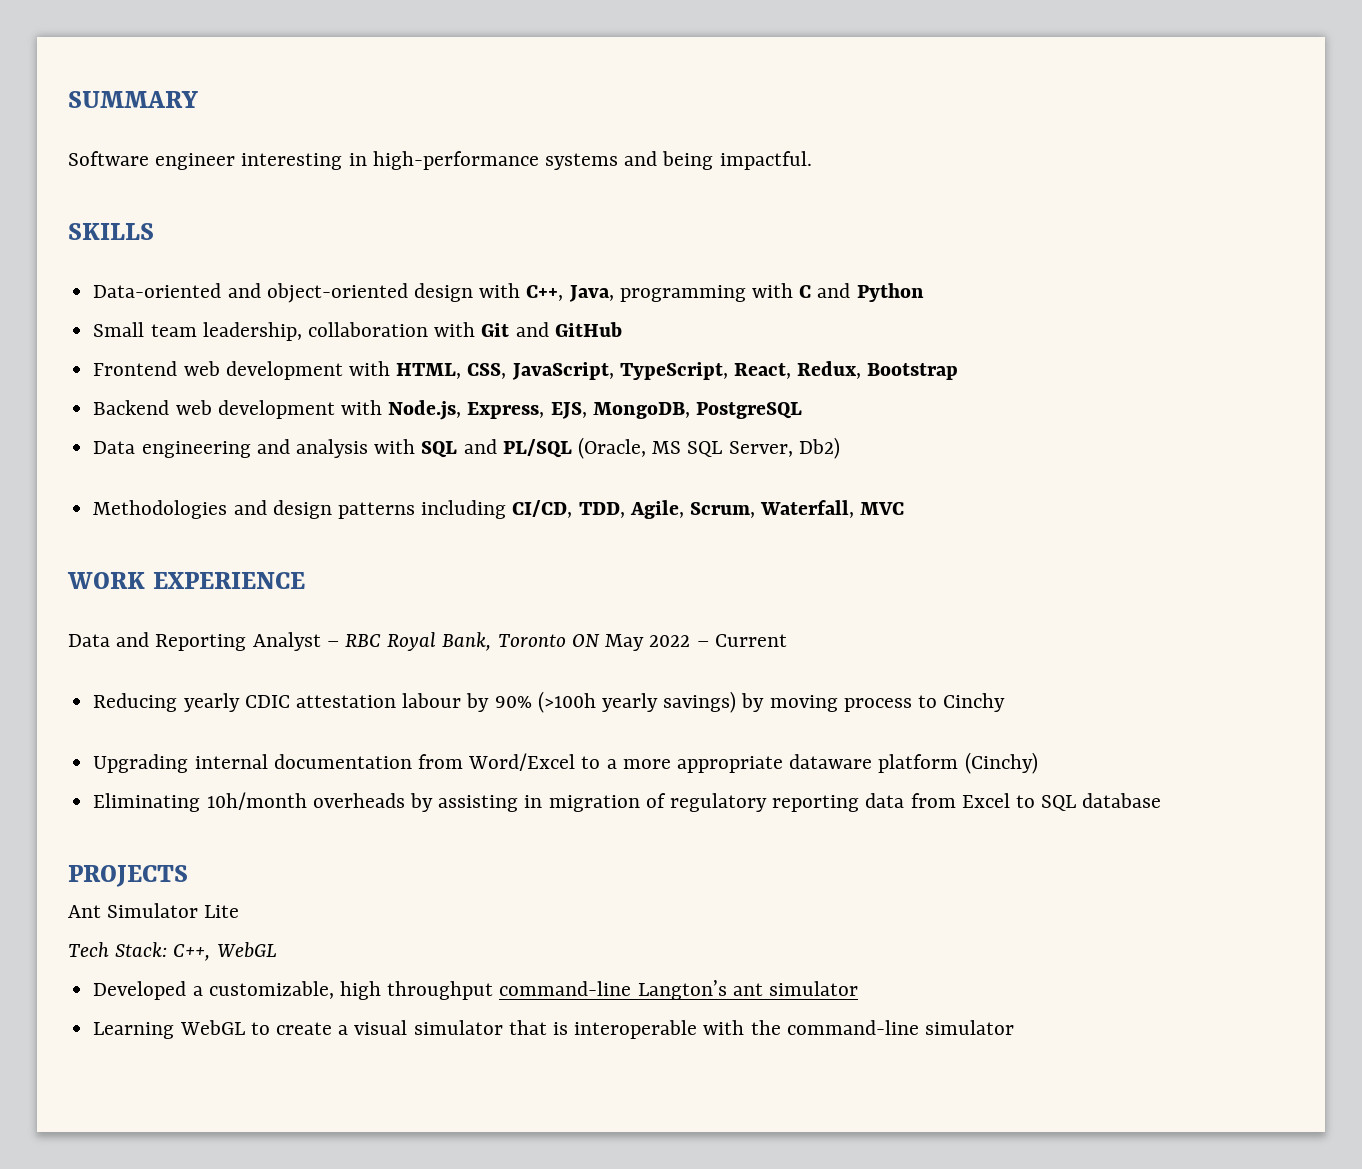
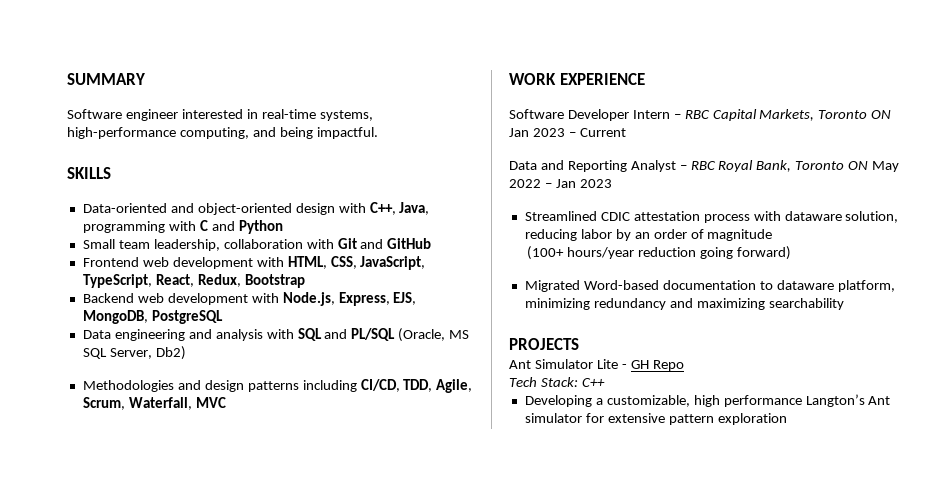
[241,151,619,170] interesting in high-performance systems -> [181,109,373,121] [67,127,249,139] interested in real-time systems, high-performance computing,
(305, 580) none -> [509,109,892,121] [509,128,626,137] // Software Developer Intern – RBC Capital Markets, Toronto ON Jan 2023 – Current
[714,634,787,647] [93,691,1006,713] [93,752,1038,774] [93,792,1162,812] Current // Reducing yearly CDIC attestation labour by 90% (>100h yearly savings) by moving process to Cinchy // Upgrading internal documentation from Word/Excel to a more appropriate dataware platform (Cinchy) // Eliminating 10h/month overheads by assisting in migration of regulatory reporting data from Excel to SQL database -> [555,179,612,188] [524,211,899,223] [524,229,773,241] [526,246,791,260] [524,280,895,292] [524,298,844,310] Jan 2023 // Streamlined CDIC attestation process with dataware solution, reducing labor by an order of magnitude // (100+ hours/year reduction going forward) // Migrated Word-based documentation to dataware platform, minimizing redundancy and maximizing searchability
(240, 911) none -> [621,360,684,371] - GH Repo
[173,942,277,961] [93,980,858,1000] [93,1020,1015,1039] C++, WebGL // Developed a customizable, high throughput command-line Langton’s ant simulator // Learning WebGL to create a visual simulator that is interoperable with the command-line simulator -> [581,378,605,387] [524,394,891,407] [524,413,787,425] C++ // Developing a customizable, high performance Langton’s Ant simulator for extensive pattern exploration

